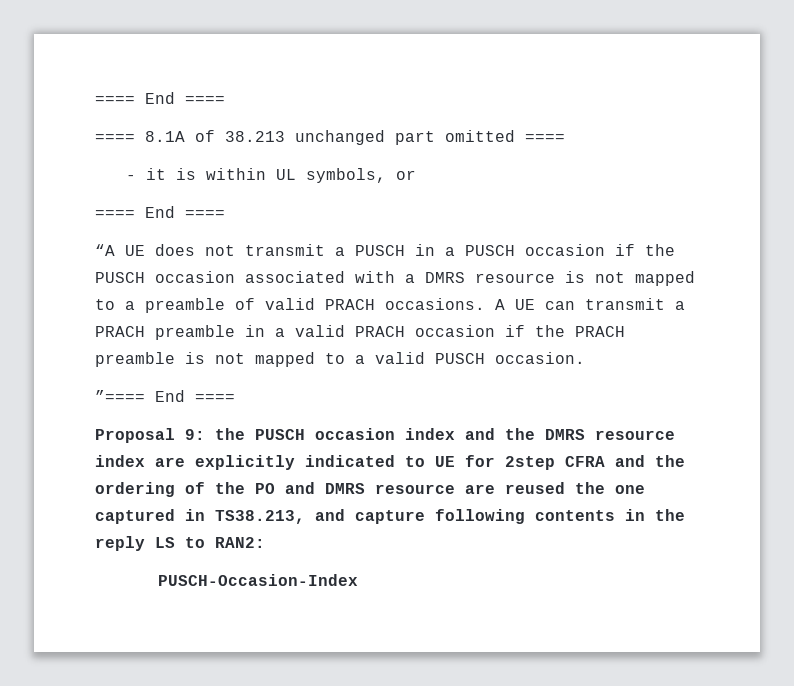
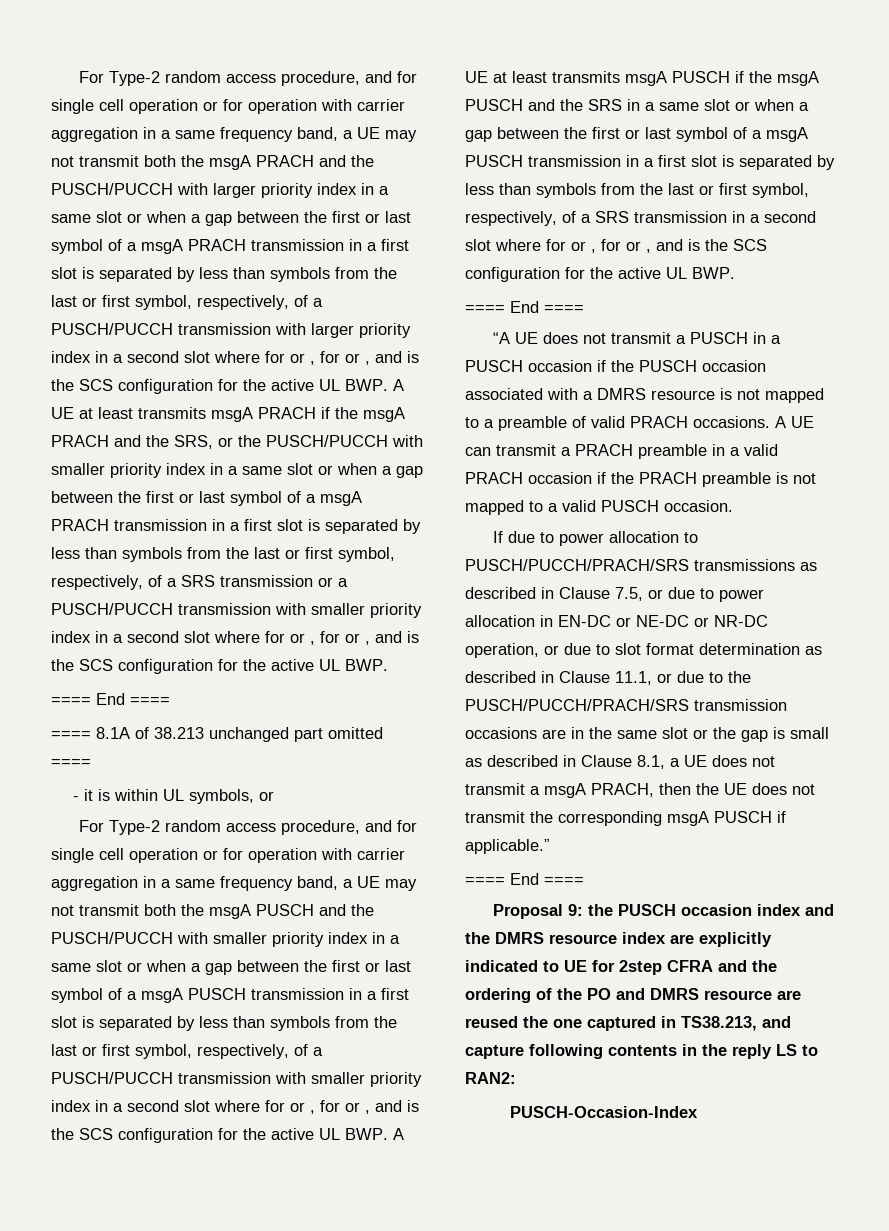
(95, 100) none -> [79,71,418,86] [51,99,405,114] [51,127,417,142] [51,155,374,170] [51,183,389,198] [51,211,411,226] [51,239,409,254] [51,267,397,282] [51,295,323,310] [51,323,411,338] [51,351,419,365] [51,379,404,394] [51,407,405,422] [51,435,423,449] [51,463,423,478] [51,491,362,506] [51,519,421,534] [51,547,395,562] [51,575,348,590] [51,603,422,618] [51,631,419,645] [51,659,388,674] For Type-2 random access procedure, and for single cell operation or for operation with carrier aggregation in a same frequency band, a UE may not transmit both the msgA PRACH and the PUSCH/PUCCH with larger priority index in a same slot or when a gap between the first or last symbol of a msgA PRACH transmission in a first slot is separated by less than symbols from the last or first symbol, respectively, of a PUSCH/PUCCH transmission with larger priority index in a second slot where for or , for or , and is the SCS configuration for the active UL BWP. A UE at least transmits msgA PRACH if the msgA PRACH and the SRS, or the PUSCH/PUCCH with smaller priority index in a same slot or when a gap between the first or last symbol of a msgA PRACH transmission in a first slot is separated by less than symbols from the last or first symbol, respectively, of a SRS transmission or a PUSCH/PUCCH transmission with smaller priority index in a second slot where for or , for or , and is the SCS configuration for the active UL BWP. //
(417, 175) none -> [79,820,418,835] [51,848,405,863] [51,876,417,891] [51,904,374,919] [51,932,400,947] [51,960,411,975] [51,988,409,1003] [51,1016,397,1031] [51,1044,323,1059] [51,1072,422,1087] [51,1100,419,1114] [51,1128,404,1143] [465,71,819,86] [465,99,809,111] [465,127,808,142] [465,155,835,170] [465,183,809,198] [465,211,816,226] [465,239,767,253] [465,267,735,282] // For Type-2 random access procedure, and for single cell operation or for operation with carrier aggregation in a same frequency band, a UE may not transmit both the msgA PUSCH and the PUSCH/PUCCH with smaller priority index in a same slot or when a gap between the first or last symbol of a msgA PUSCH transmission in a first slot is separated by less than symbols from the last or first symbol, respectively, of a PUSCH/PUCCH transmission with smaller priority index in a second slot where for or , for or , and is the SCS configuration for the active UL BWP. A UE at least transmits msgA PUSCH if the msgA PUSCH and the SRS in a same slot or when a gap between the first or last symbol of a msgA PUSCH transmission in a first slot is separated by less than symbols from the last or first symbol, respectively, of a SRS transmission in a second slot where for or , for or , and is the SCS configuration for the active UL BWP.
[95,390,145,402] ”==== -> [493,531,699,546] [465,559,817,571] [465,587,764,602] [465,615,768,627] [465,643,822,658] [465,671,751,685] [465,699,787,711] [465,727,829,742] [465,755,775,769] [465,783,815,798] [465,811,786,826] [465,839,550,854] [465,877,505,885] If due to power allocation to PUSCH/PUCCH/PRACH/SRS transmissions as described in Clause 7.5, or due to power allocation in EN-DC or NE-DC or NR-DC operation, or due to slot format determination as described in Clause 11.1, or due to the PUSCH/PUCCH/PRACH/SRS transmission occasions are in the same slot or the gap is small as described in Clause 8.1, a UE does not transmit a msgA PRACH, then the UE does not transmit the corresponding msgA PUSCH if applicable.” // ====

